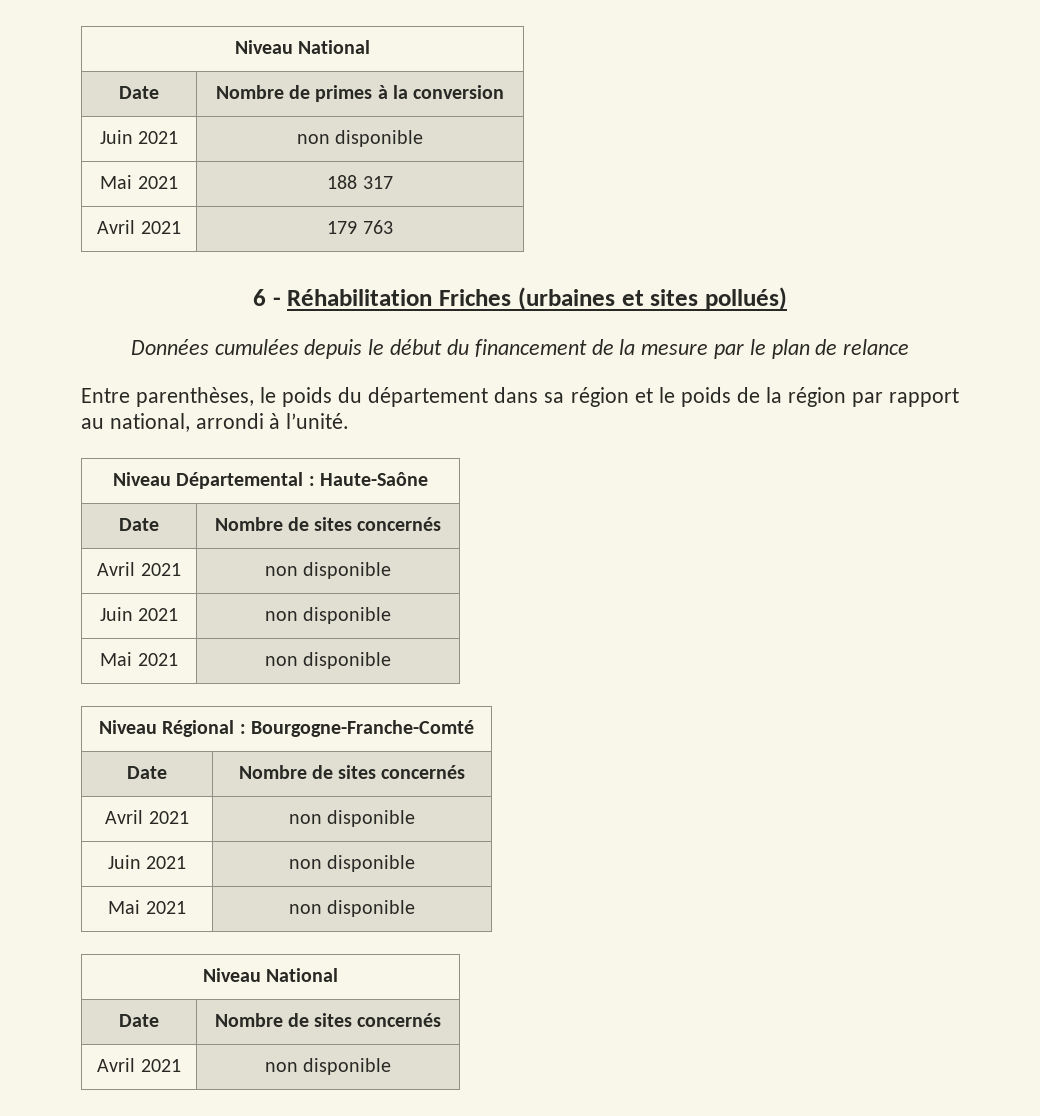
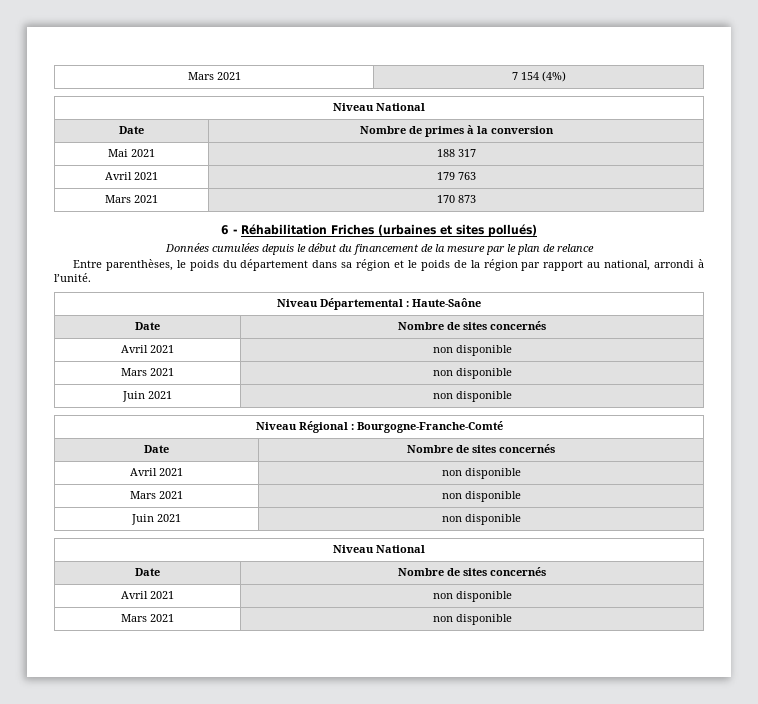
(234, 47) none -> [187,72,241,80] [511,71,566,82] Mars 2021 | 7 154 (4%) //
[99,130,179,144] [296,130,424,147] // Juin 2021 | non disponible -> (554, 130) none
(393, 227) none -> [105,195,158,203] [436,195,476,203] // Mars 2021 | 170 873
[99,607,179,621] [264,607,392,624] [100,652,133,666] Juin 2021 | non disponible // Mai -> [121,368,174,376] [432,368,512,379] [122,391,145,402] Mars 2021 | non disponible // Juin
[107,855,187,869] [288,855,416,872] [108,900,141,914] Juin 2021 | non disponible // Mai -> [130,491,183,499] [441,491,521,502] [131,514,154,525] Mars 2021 | non disponible // Juin
(392, 1066) none -> [121,614,174,622] [432,614,512,625] // Mars 2021 | non disponible

